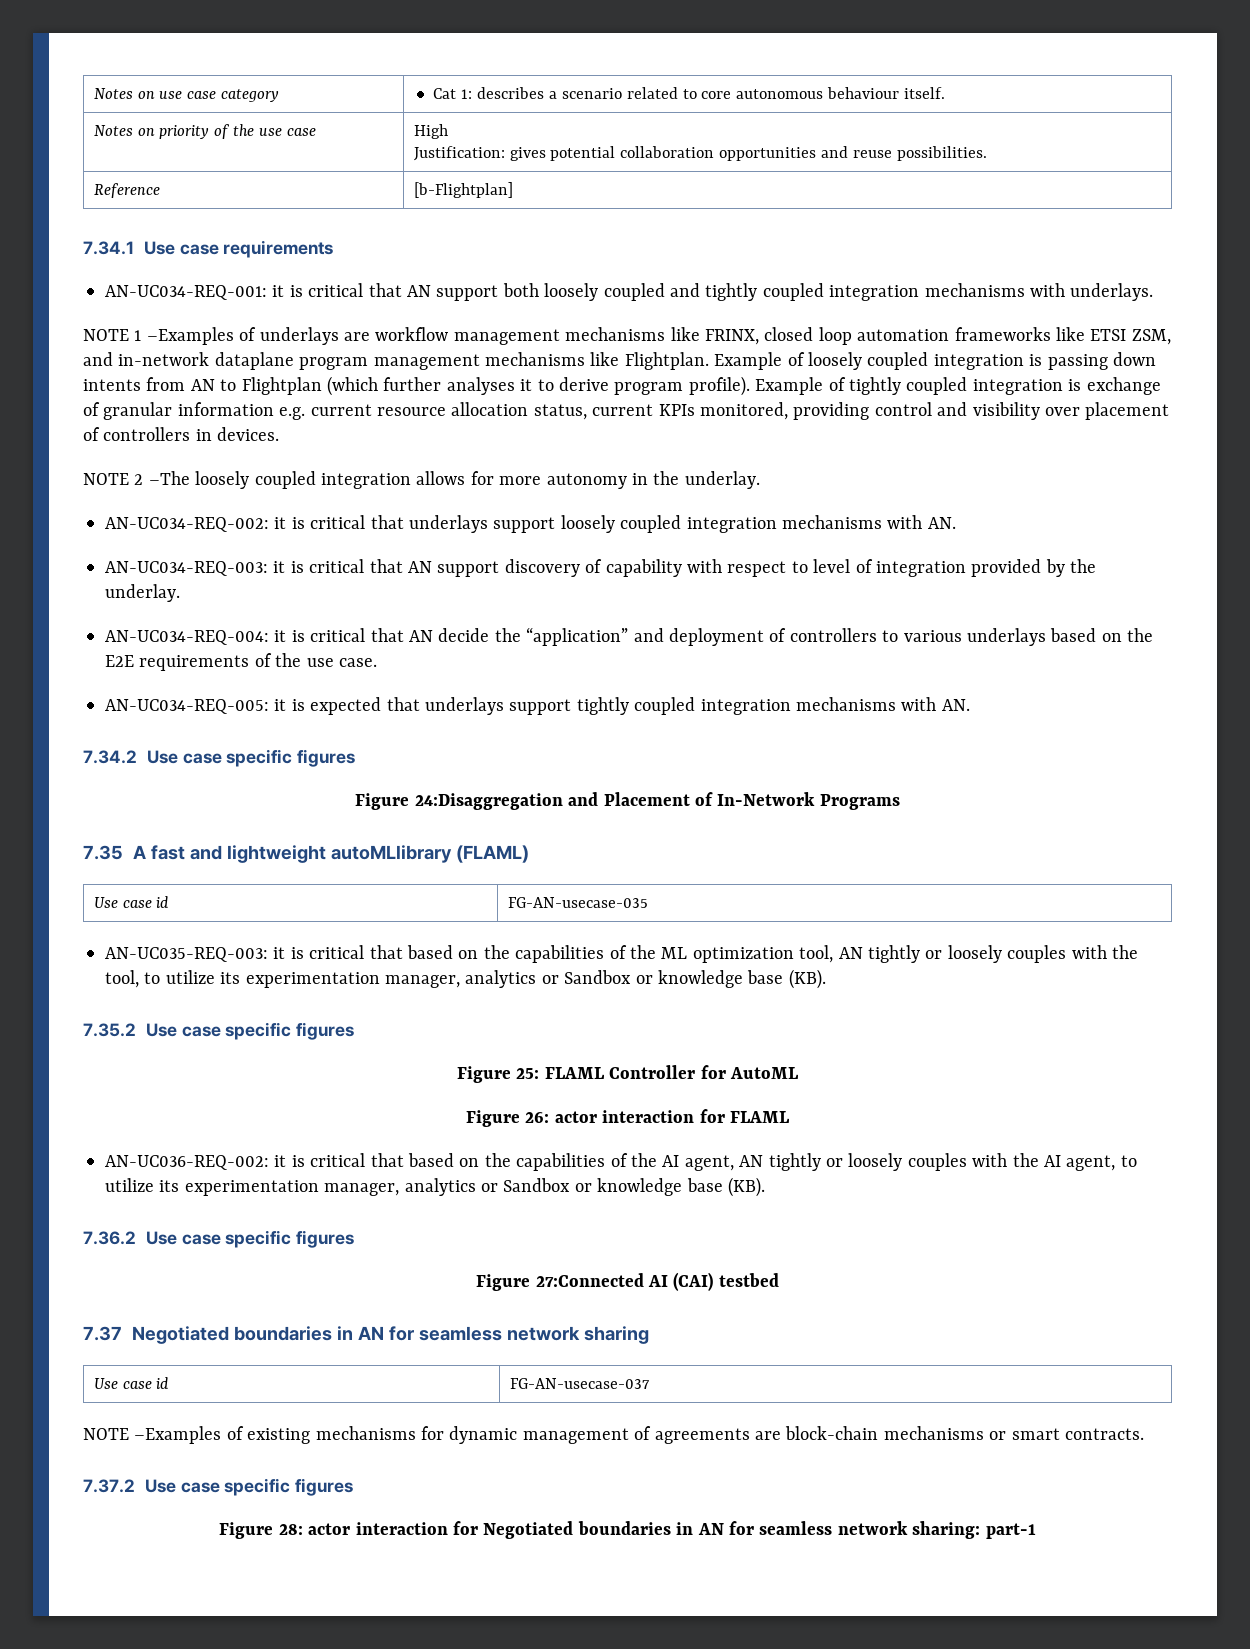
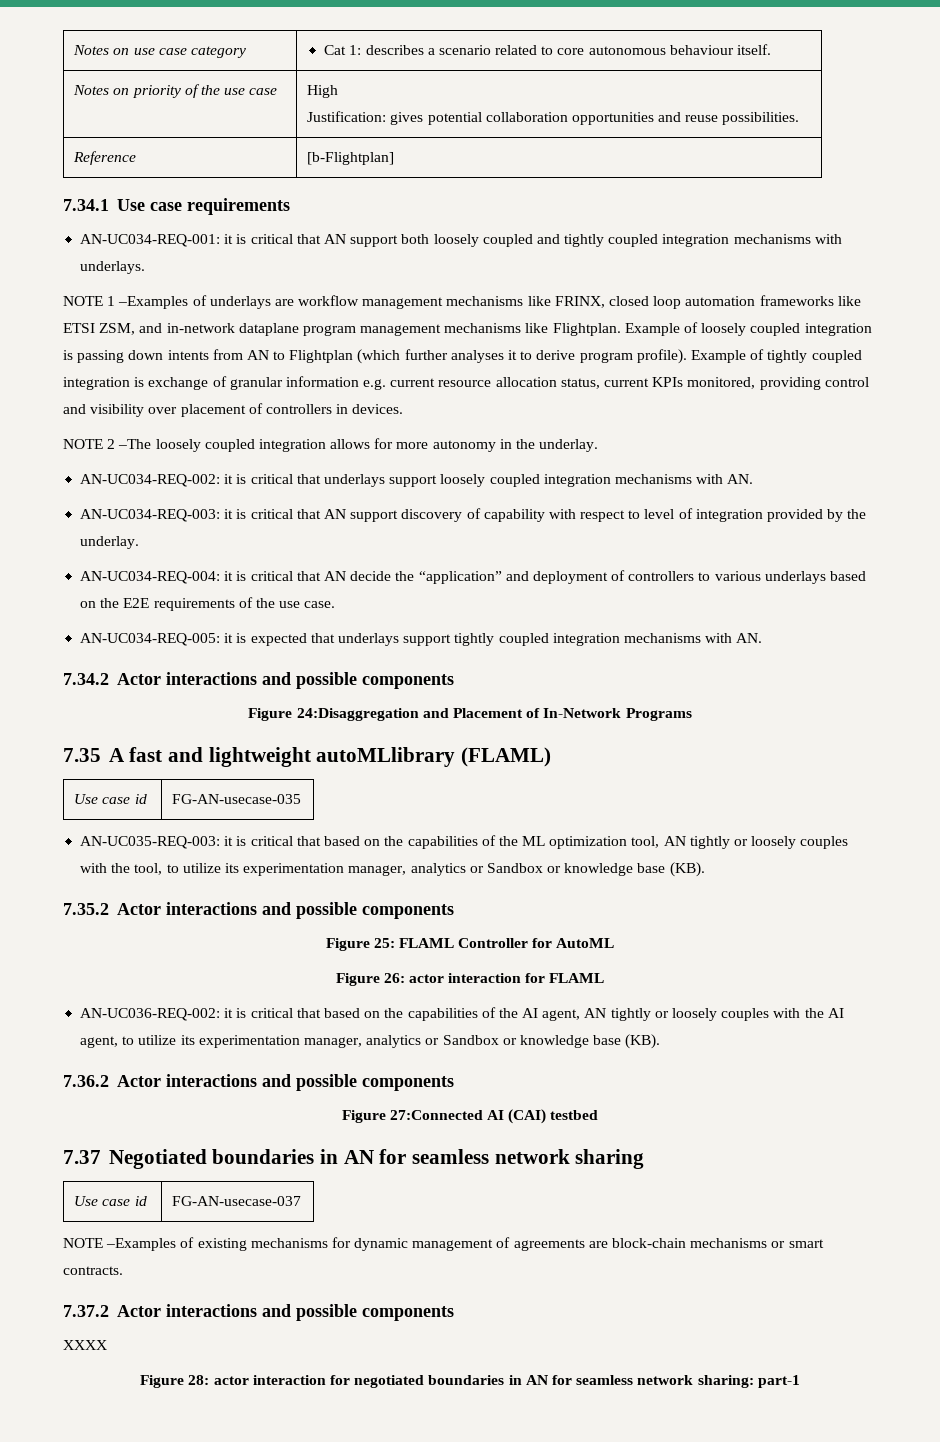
[147,749,356,767] Use case specific figures -> [116,672,454,689] Actor interactions and possible components
[146,1022,355,1040] Use case specific figures -> [116,902,454,919] Actor interactions and possible components
[146,1230,355,1248] Use case specific figures -> [116,1074,454,1091] Actor interactions and possible components
[145,1478,354,1496] Use case specific figures -> [116,1304,454,1321] [63,1340,107,1350] Actor interactions and possible components // XXXX
[483,1521,574,1539] Negotiated -> [354,1375,425,1388] negotiated

